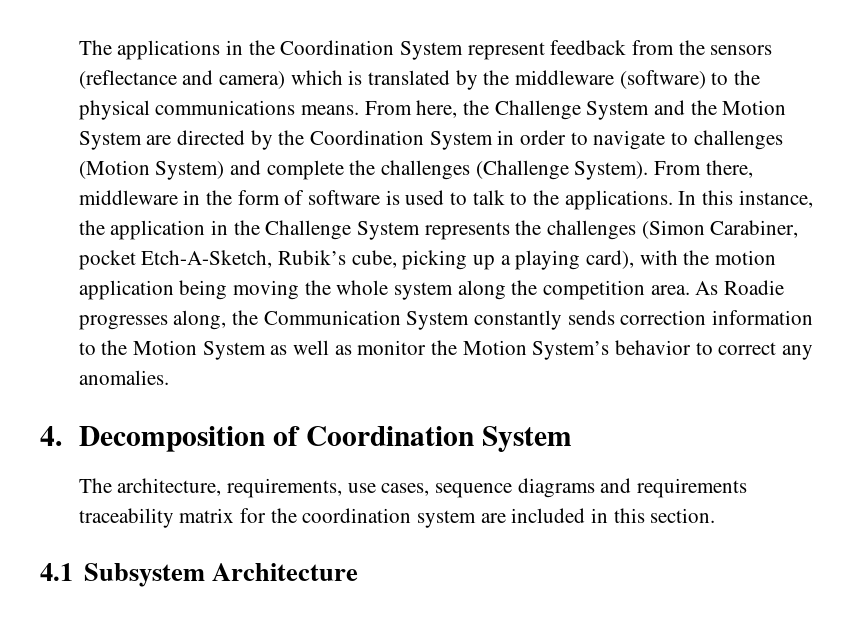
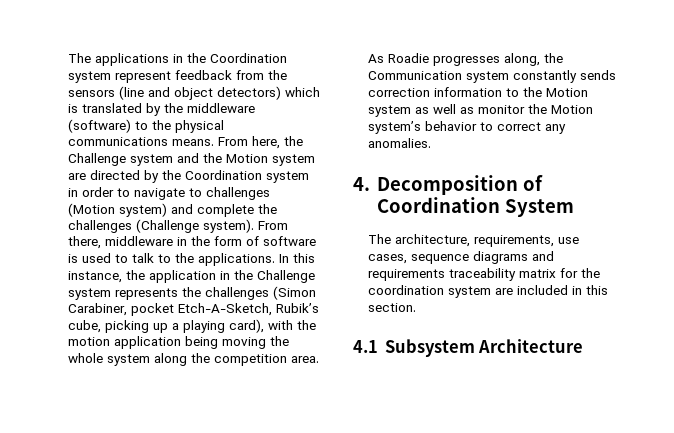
[399,41,463,60] System -> [68,71,112,83] system
[78,70,285,89] (reflectance and camera) -> [119,86,282,100] (line and object detectors)
[586,101,650,120] System -> [130,154,174,166] system
[78,131,142,150] System -> [272,154,316,166] system
[429,131,493,150] System -> [266,171,310,183] system
[155,161,225,180] System) -> [119,203,168,217] system)
[574,161,649,180] System). -> [203,219,255,233] system).
[356,221,420,240] System -> [68,288,112,300] system
[406,311,470,330] System -> [466,71,510,83] system
[202,341,266,360] System -> [368,105,412,117] system
[532,341,610,360] System’s -> [368,121,422,134] system’s

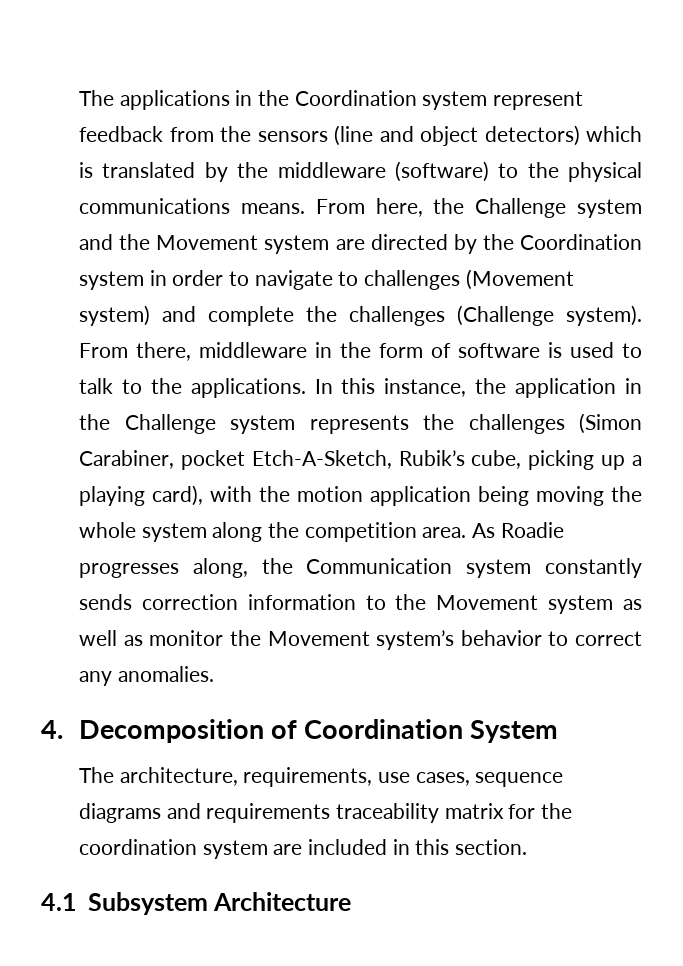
[226,154,269,163] Motion -> [156,235,259,250] Movement
[68,203,116,217] (Motion -> [465,269,574,290] (Movement
[546,88,589,97] Motion -> [436,595,539,610] Movement
[551,105,594,114] Motion -> [267,631,370,646] Movement

